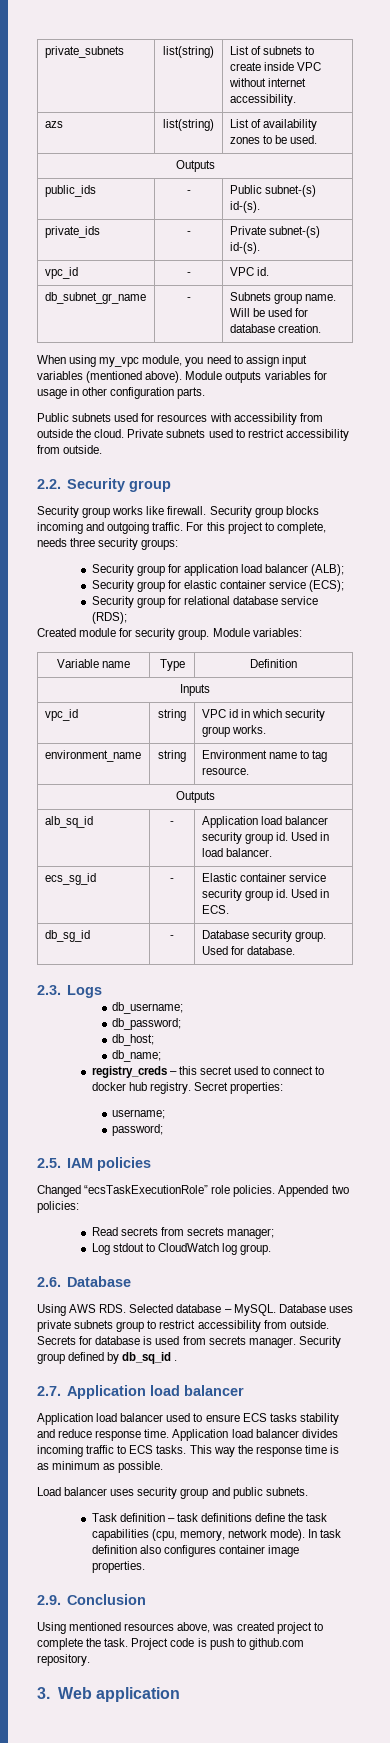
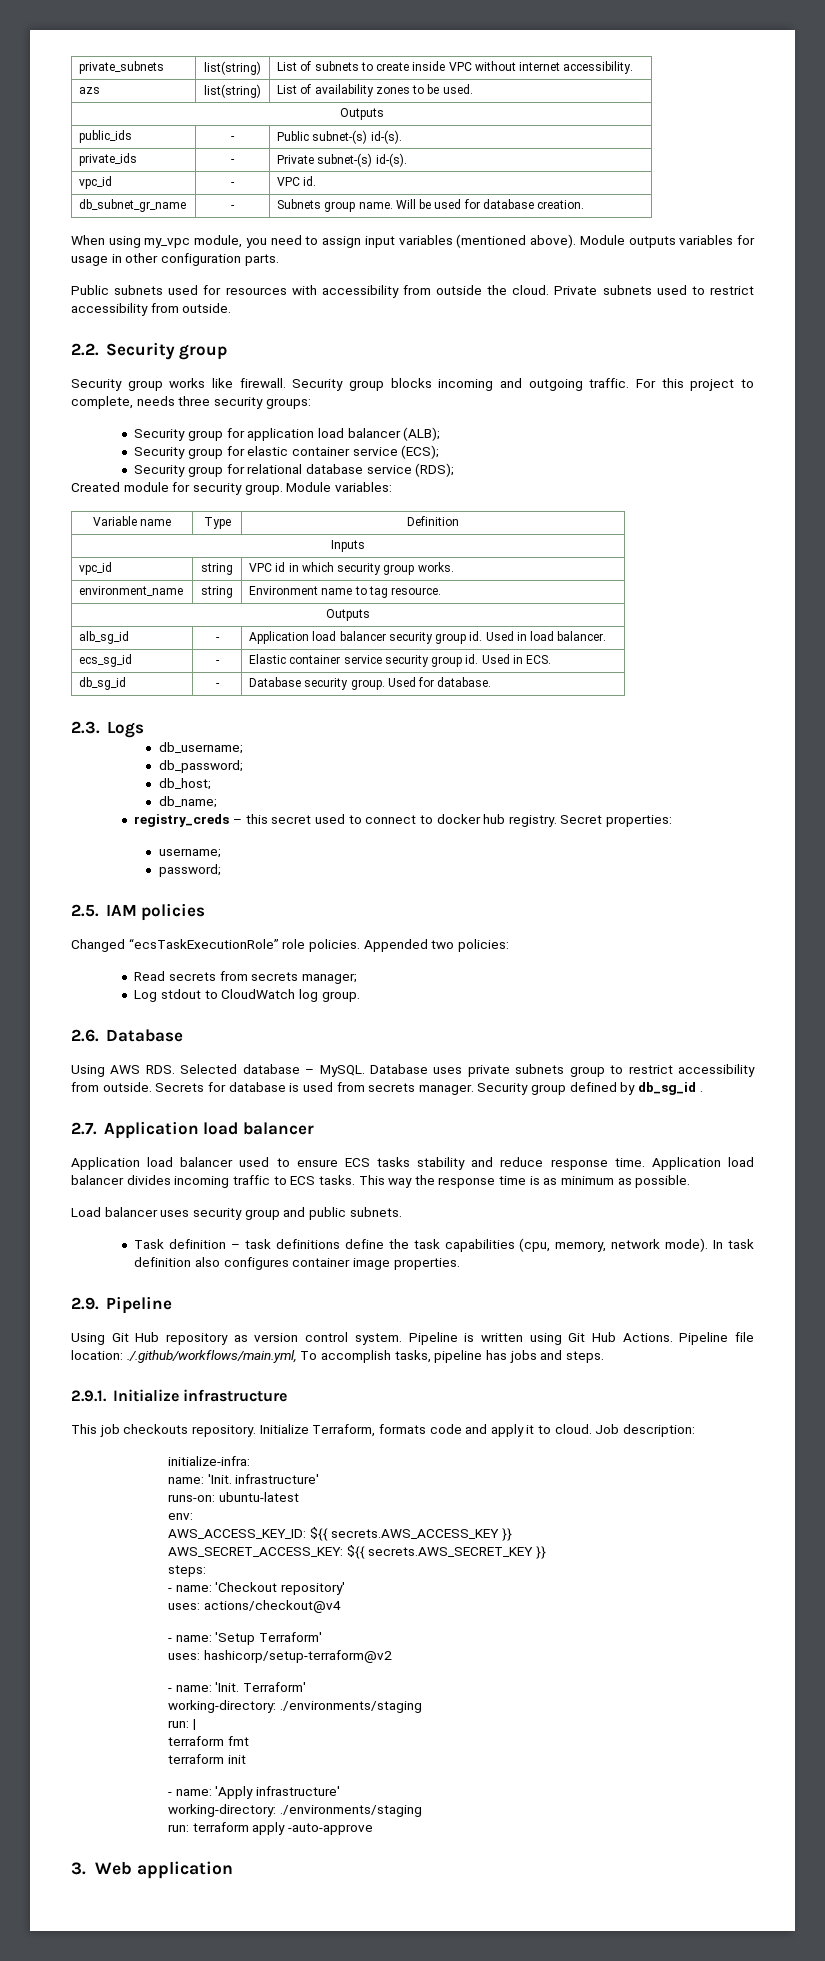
[44,816,93,828] alb_sq_id -> [79,631,130,644] alb_sg_id
[122,1352,172,1364] db_sq_id -> [638,1082,697,1095] db_sg_id
[66,1594,146,1605] [37,1622,323,1634] [37,1638,304,1650] [37,1654,90,1666] Conclusion // Using mentioned resources above, was created project to complete the task. Project code is push to github.com repository. -> [105,1296,172,1314] [71,1332,754,1345] [71,1350,604,1363] [71,1389,288,1402] [71,1424,696,1437] [168,1456,251,1466] [168,1474,320,1484] [168,1492,299,1502] [168,1513,194,1520] [168,1527,512,1541] [168,1545,546,1559] [168,1565,207,1577] [168,1582,345,1595] [168,1600,341,1613] [168,1632,322,1645] [168,1650,392,1663] [168,1682,306,1692] [168,1700,422,1713] [168,1719,196,1730] [168,1736,249,1746] [168,1754,246,1764] [168,1786,340,1799] [168,1804,422,1817] [168,1822,373,1835] Pipeline // Using Git Hub repository as version control system. Pipeline is written using Git Hub Actions. Pipeline file location: ./.github/workflows/main.yml, To accomplish tasks, pipeline has jobs and steps. // 2.9.1. Initialize infrastructure // This job checkouts repository. Initialize Terraform, formats code and apply it to cloud. Job description: // initialize-infra: // name: 'Init. infrastructure' // runs-on: ubuntu-latest // env: // AWS_ACCESS_KEY_ID: ${{ secrets.AWS_ACCESS_KEY }} // AWS_SECRET_ACCESS_KEY: ${{ secrets.AWS_SECRET_KEY }} // steps: // - name: 'Checkout repository' // uses: actions/checkout@v4 // - name: 'Setup Terraform' // uses: hashicorp/setup-terraform@v2 // - name: 'Init. Terraform' // working-directory: ./environments/staging // run: | // terraform fmt // terraform init // - name: 'Apply infrastructure' // working-directory: ./environments/staging // run: terraform apply -auto-approve

